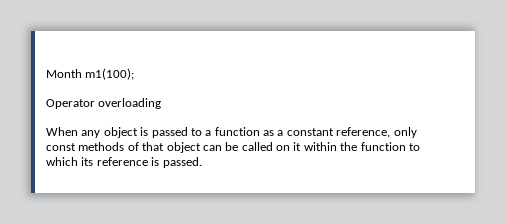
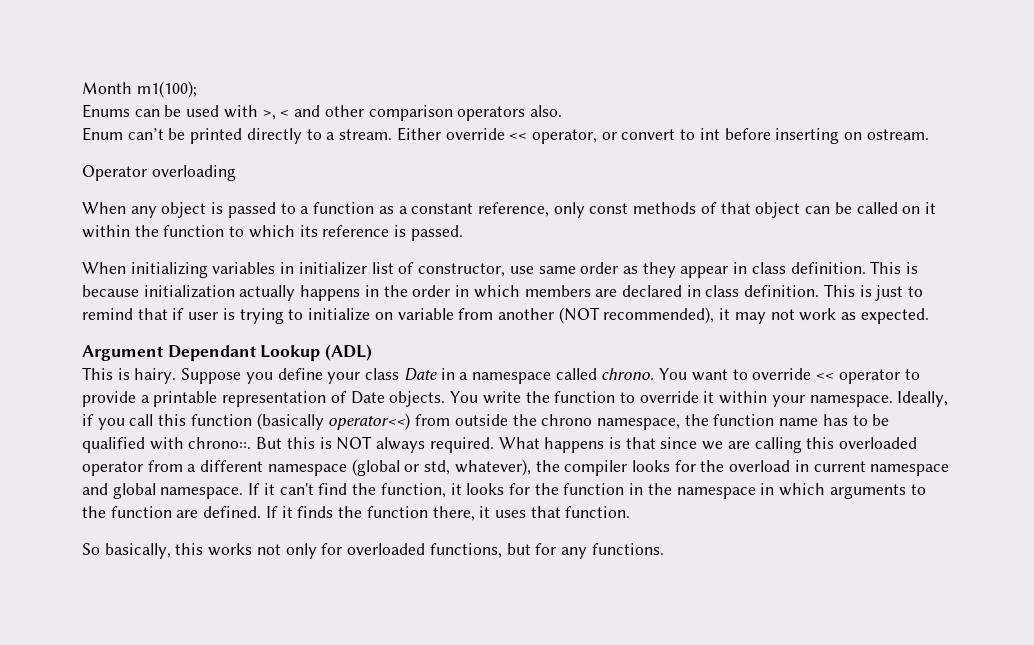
(135, 74) none -> [82,104,562,121] [82,127,929,144] // Enums can be used with >, < and other comparison operators also. // Enum can’t be printed directly to a stream. Either override << operator, or convert to int before inserting on ostream.
(202, 162) none -> [82,261,919,278] [82,284,924,301] [82,307,929,324] [82,344,373,361] [82,367,920,384] [82,391,949,407] [82,413,890,430] [82,436,918,453] [82,459,950,476] [82,483,926,499] [82,506,631,521] [82,543,664,559] // When initializing variables in initializer list of constructor, use same order as they appear in class definition. This is because initialization actually happens in the order in which members are declared in class definition. This is just to remind that if user is trying to initialize on variable from another (NOT recommended), it may not work as expected. // Argument Dependant Lookup (ADL) // This is hairy. Suppose you define your class Date in a namespace called chrono. You want to override << operator to provide a printable representation of Date objects. You write the function to override it within your namespace. Ideally, if you call this function (basically operator<<) from outside the chrono namespace, the function name has to be qualified with chrono::. But this is NOT always required. What happens is that since we are calling this overloaded operator from a different namespace (global or std, whatever), the compiler looks for the overload in current namespace and global namespace. If it can't find the function, it looks for the function in the namespace in which arguments to the function are defined. If it finds the function there, it uses that function. // So basically, this works not only for overloaded functions, but for any functions.

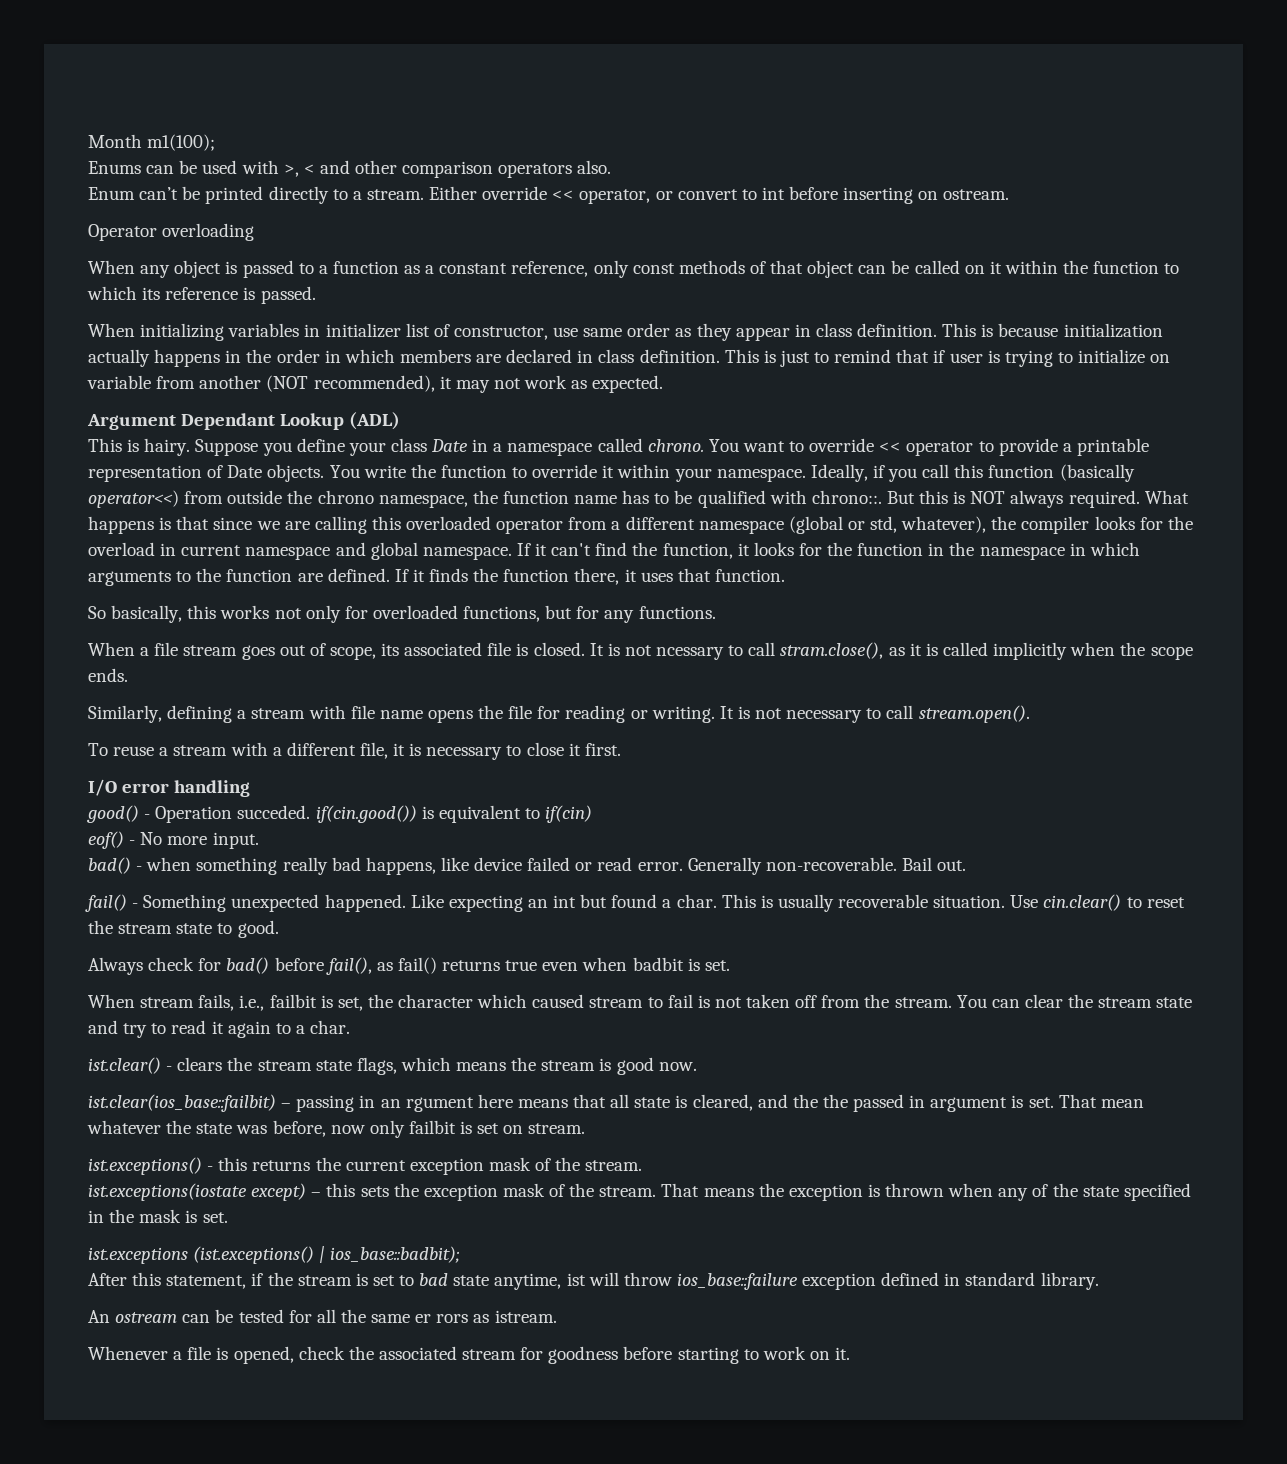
(664, 549) none -> [88,642,1193,660] [88,668,128,682] [88,705,1030,723] [88,742,621,760] [88,779,251,797] [87,805,593,823] [88,831,259,849] [88,857,967,875] [85,894,1185,912] [88,920,279,938] [88,957,730,975] [88,994,1193,1011] [88,1020,351,1038] [88,1057,697,1075] [88,1094,1144,1112] [87,1120,586,1138] [88,1157,643,1175] [88,1183,1191,1201] [88,1209,228,1223] [88,1246,461,1264] [88,1272,1099,1290] [88,1309,557,1323] [88,1346,851,1364] // When a file stream goes out of scope, its associated file is closed. It is not ncessary to call stram.close(), as it is called implicitly when the scope ends. // Similarly, defining a stream with file name opens the file for reading or writing. It is not necessary to call stream.open(). // To reuse a stream with a different file, it is necessary to close it first. // I/O error handling // good() - Operation succeded. if(cin.good()) is equivalent to if(cin) // eof() - No more input. // bad() - when something really bad happens, like device failed or read error. Generally non-recoverable. Bail out. // fail() - Something unexpected happened. Like expecting an int but found a char. This is usually recoverable situation. Use cin.clear() to reset the stream state to good. // Always check for bad() before fail(), as fail() returns true even when badbit is set. // When stream fails, i.e., failbit is set, the character which caused stream to fail is not taken off from the stream. You can clear the stream state and try to read it again to a char. // ist.clear() - clears the stream state flags, which means the stream is good now. // ist.clear(ios_base::failbit) – passing in an rgument here means that all state is cleared, and the the passed in argument is set. That mean whatever the state was before, now only failbit is set on stream. // ist.exceptions() - this returns the current exception mask of the stream. // ist.exceptions(iostate except) – this sets the exception mask of the stream. That means the exception is thrown when any of the state specified in the mask is set. // ist.exceptions (ist.exceptions() | ios_base::badbit); // After this statement, if the stream is set to bad state anytime, ist will throw ios_base::failure exception defined in standard library. // An ostream can be tested for all the same er rors as istream. // Whenever a file is opened, check the associated stream for goodness before starting to work on it.

